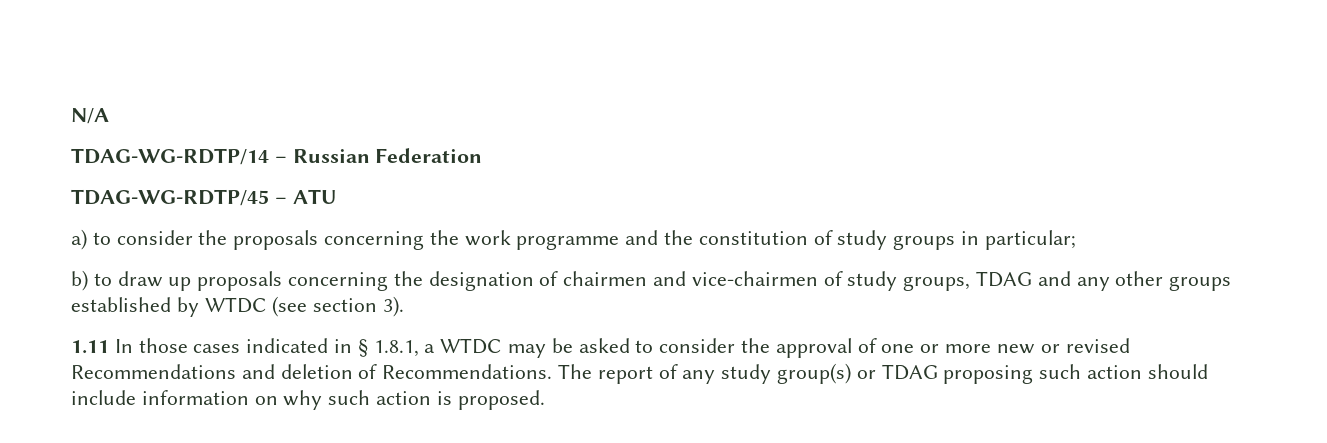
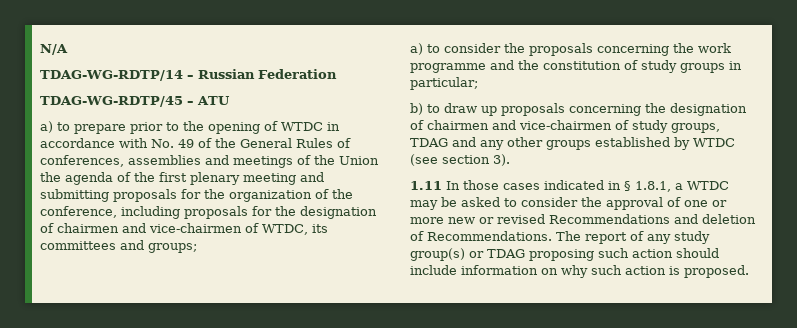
(336, 196) none -> [40,121,340,134] [40,138,351,148] [40,155,379,168] [40,172,324,185] [40,189,353,202] [40,206,377,219] [40,223,328,235] [40,240,197,253] // а) to prepare prior to the opening of WTDC in accordance with No. 49 of the General Rules of conferences, assemblies and meetings of the Union the agenda of the first plenary meeting and submitting proposals for the organization of the conference, including proposals for the designation of chairmen and vice-chairmen of WTDC, its committees and groups;

